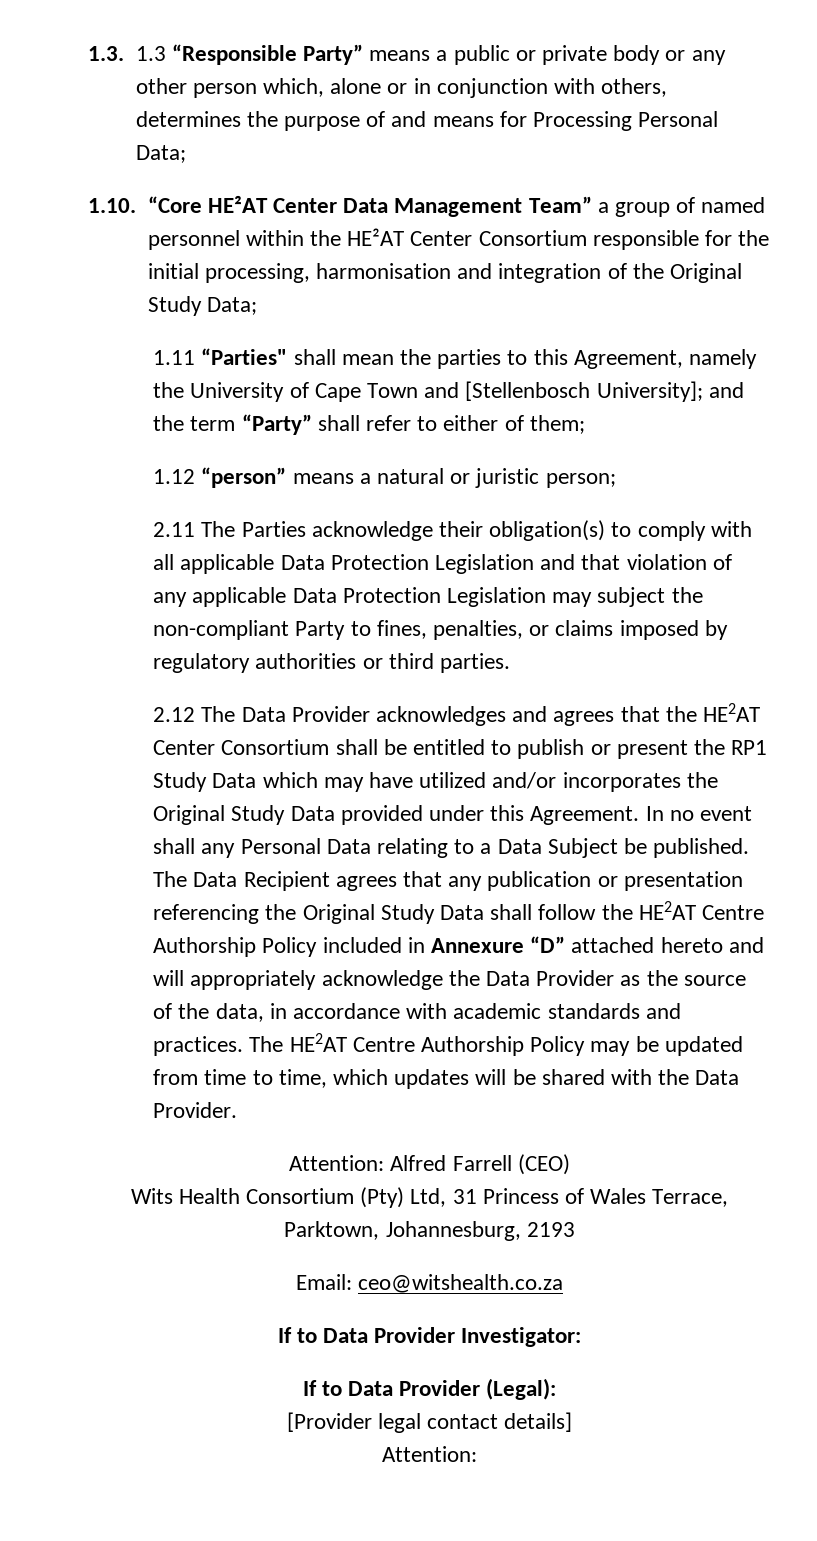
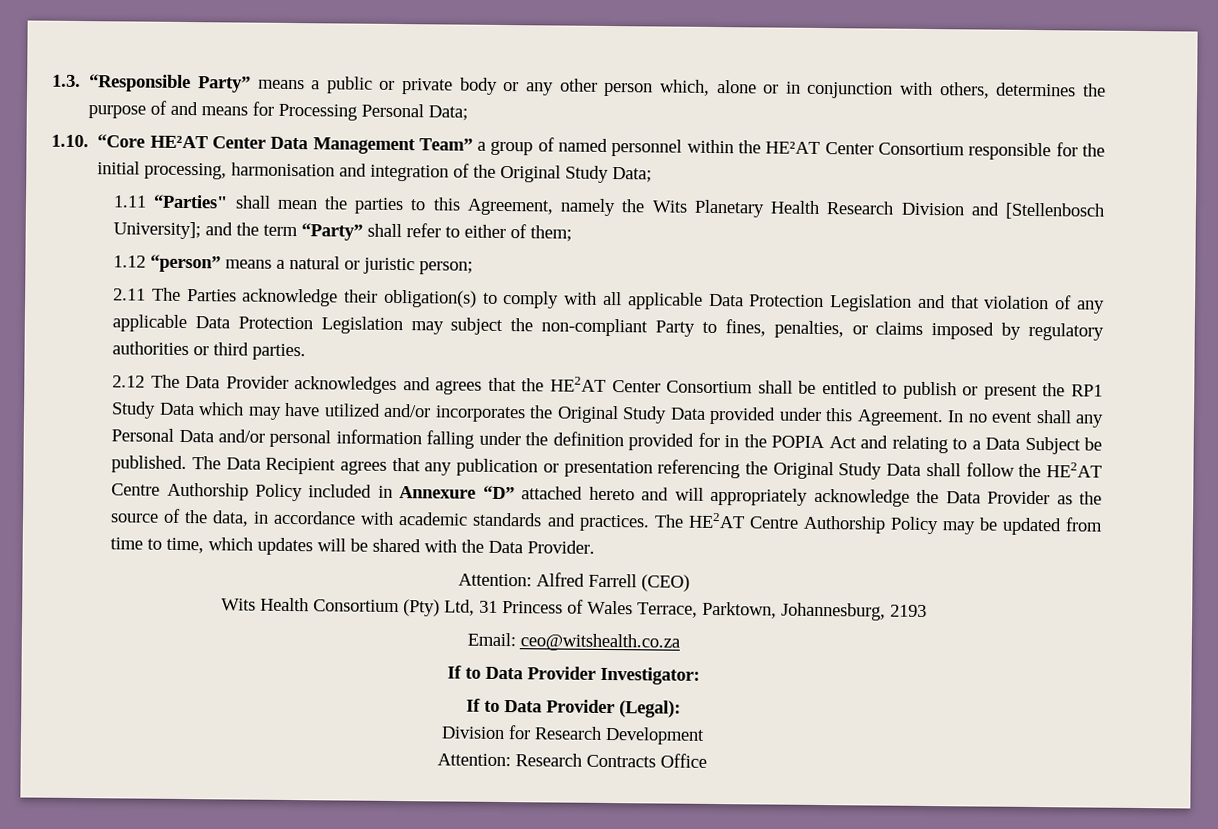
[135,46,166,61] 1.3 -> (81, 81) none
[190,382,419,402] University of Cape Town -> [651,199,965,218] Wits Planetary Health Research Division
(371, 846) none -> [218,429,889,451] and/or personal information falling under the definition provided for in the POPIA Act and
[286,1412,573,1433] [382,1446,477,1462] [Provider legal contact details] // Attention: -> [441,725,705,745] [437,753,707,768] Division for Research Development // Attention: Research Contracts Office

